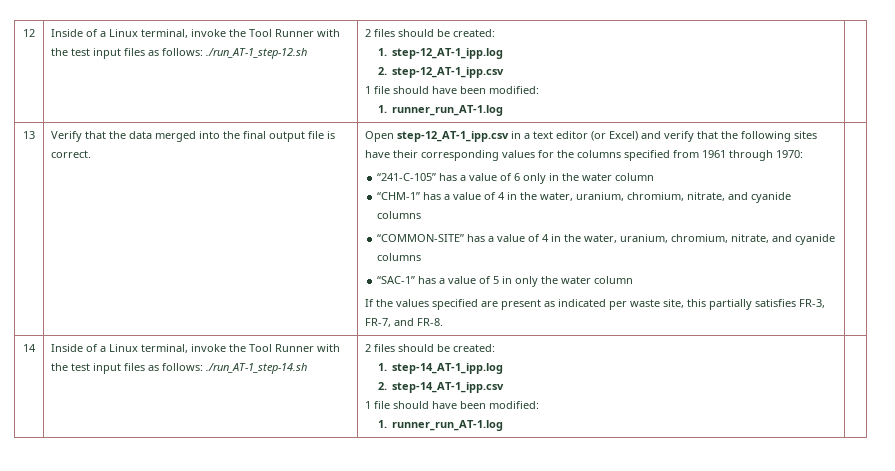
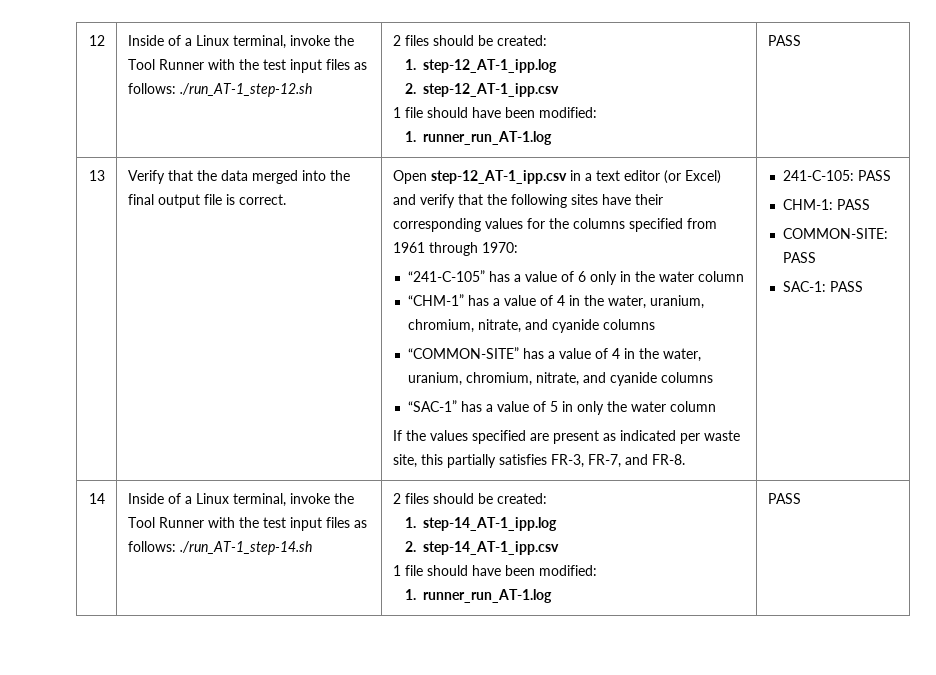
(504, 110) none -> [767,35,801,46] PASS
(444, 322) none -> [783,170,892,181] [783,199,871,210] [783,228,889,239] [783,252,817,263] [783,281,864,292] 241-C-105: PASS // CHM-1: PASS // COMMON-SITE: PASS // SAC-1: PASS
(504, 425) none -> [767,493,801,504] PASS

